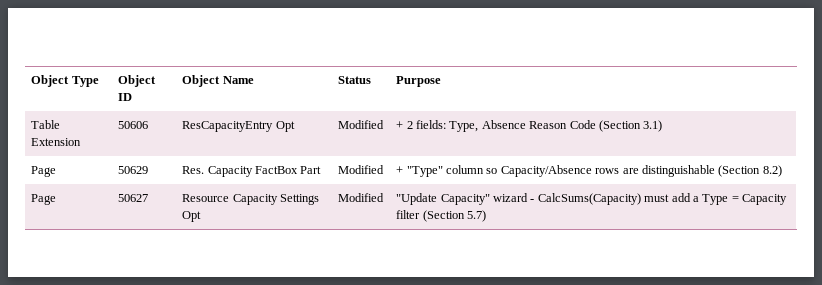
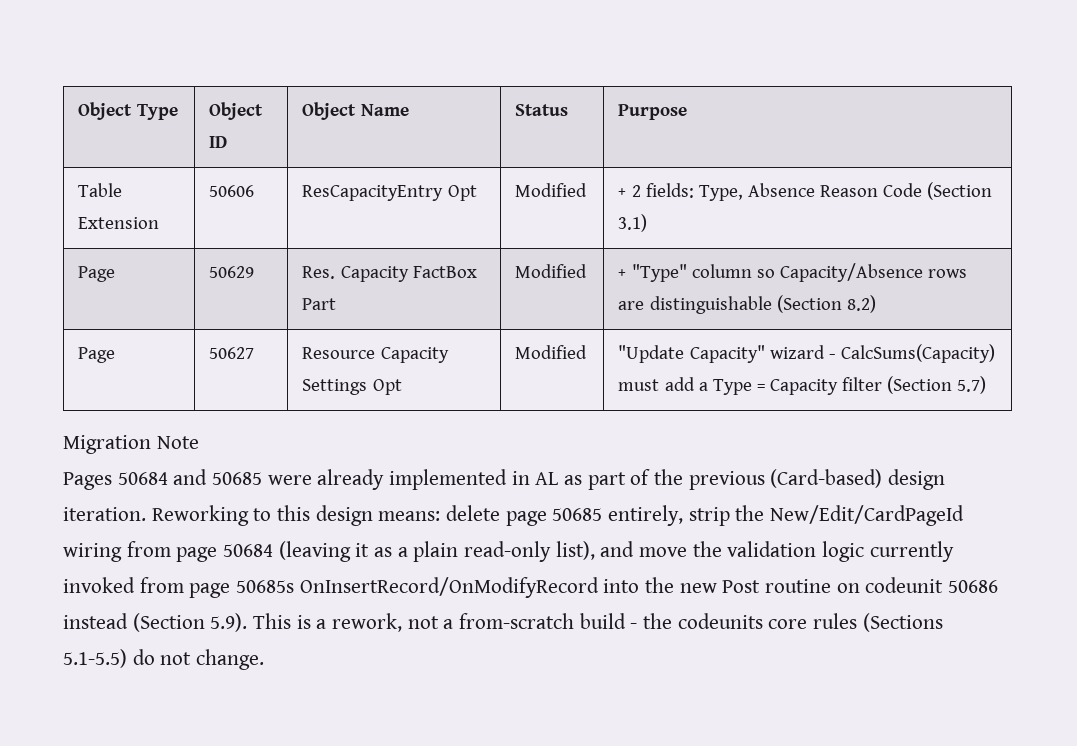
(487, 216) none -> [63,435,199,454] [63,469,946,490] [63,505,965,526] [63,541,954,562] [63,577,999,598] [63,613,943,632] [63,649,265,670] // Migration Note // Pages 50684 and 50685 were already implemented in AL as part of the previous (Card-based) design iteration. Reworking to this design means: delete page 50685 entirely, strip the New/Edit/CardPageId wiring from page 50684 (leaving it as a plain read-only list), and move the validation logic currently invoked from page 50685s OnInsertRecord/OnModifyRecord into the new Post routine on codeunit 50686 instead (Section 5.9). This is a rework, not a from-scratch build - the codeunits core rules (Sections 5.1-5.5) do not change.

